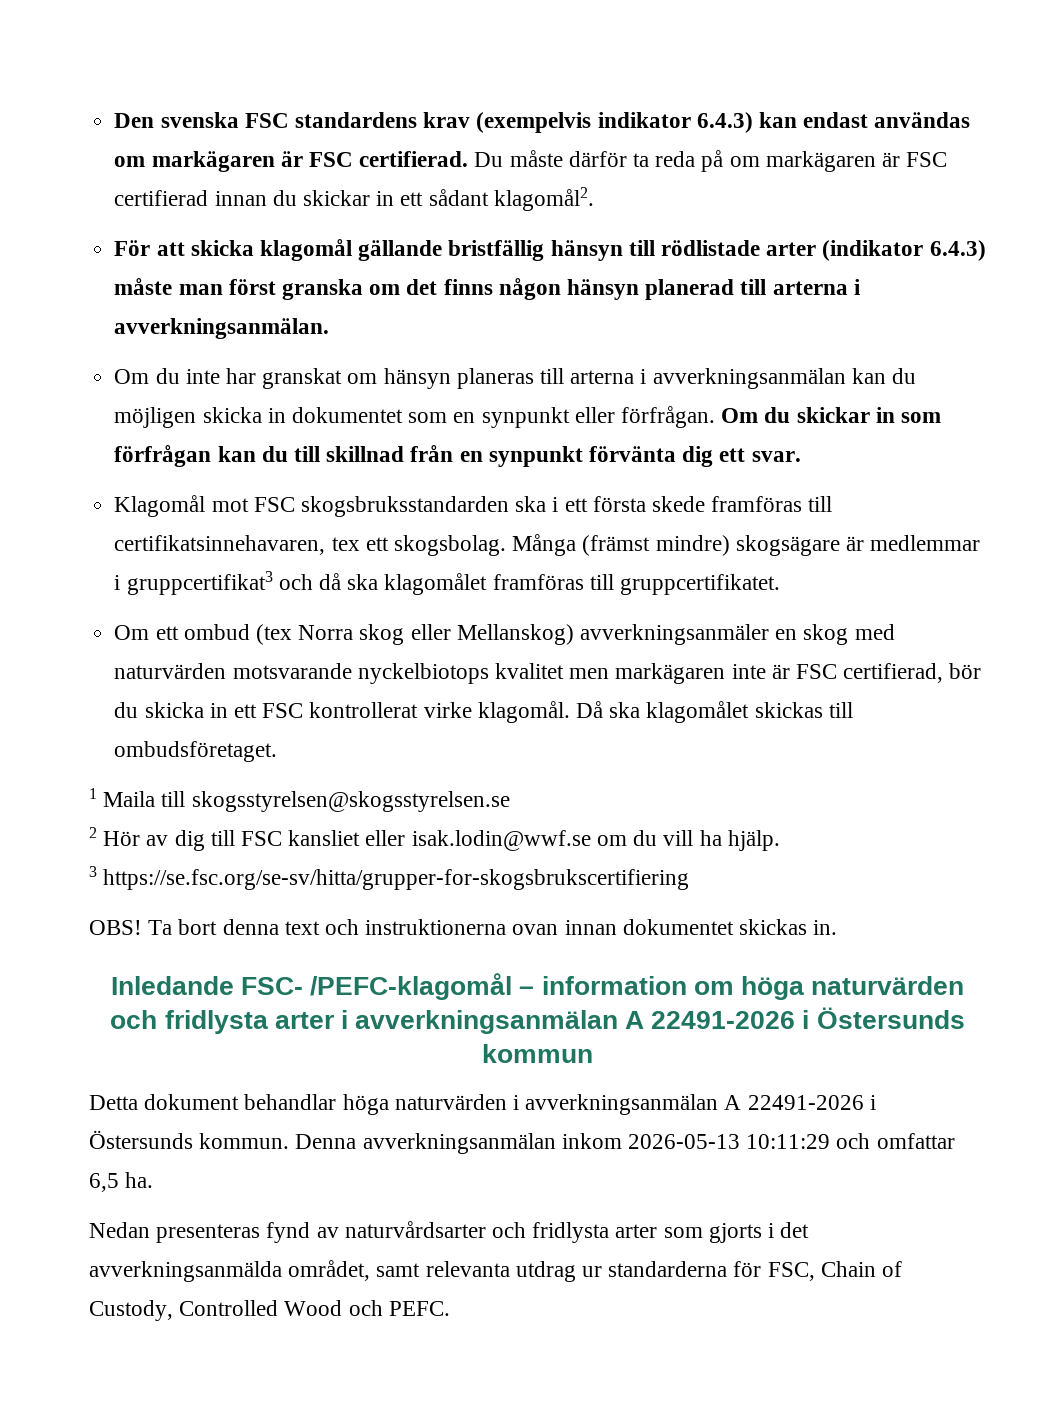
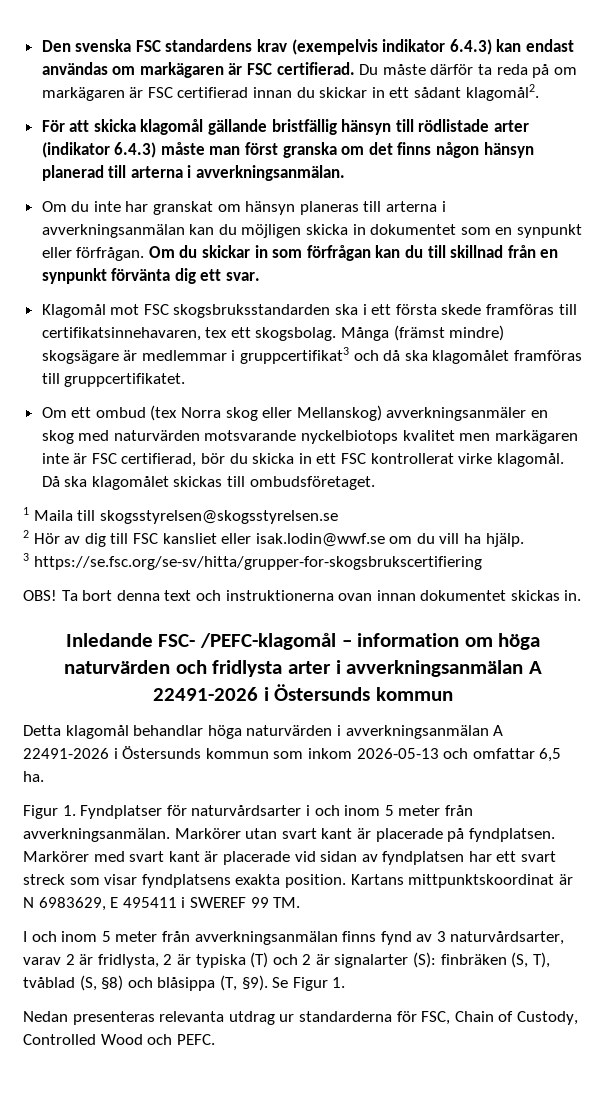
[144,1094,240,1110] dokument -> [65,725,129,739] klagomål
[199,1133,556,1154] kommun. Denna avverkningsanmälan -> [205,748,304,759] kommun som
[746,1134,831,1149] 10:11:29 -> (439, 753) none
[89,1221,810,1243] [89,1260,421,1282] Nedan presenteras fynd av naturvårdsarter och fridlysta arter som gjorts i det avverkningsanmälda området, samt -> [23,805,473,819] [23,828,555,842] [23,851,557,865] [23,874,573,888] [23,897,301,911] [23,931,565,945] [23,952,550,968] [23,975,346,991] [23,1011,155,1025] Figur 1. Fyndplatser för naturvårdsarter i och inom 5 meter från avverkningsanmälan. Markörer utan svart kant är placerade på fyndplatsen. Markörer med svart kant är placerade vid sidan av fyndplatsen har ett svart streck som visar fyndplatsens exakta position. Kartans mittpunktskoordinat är N 6983629, E 495411 i SWEREF 99 TM. // I och inom 5 meter från avverkningsanmälan finns fynd av 3 naturvårdsarter, varav 2 är fridlysta, 2 är typiska (T) och 2 är signalarter (S): finbräken (S, T), tvåblad (S, §8) och blåsippa (T, §9). Se Figur 1. // Nedan presenteras

